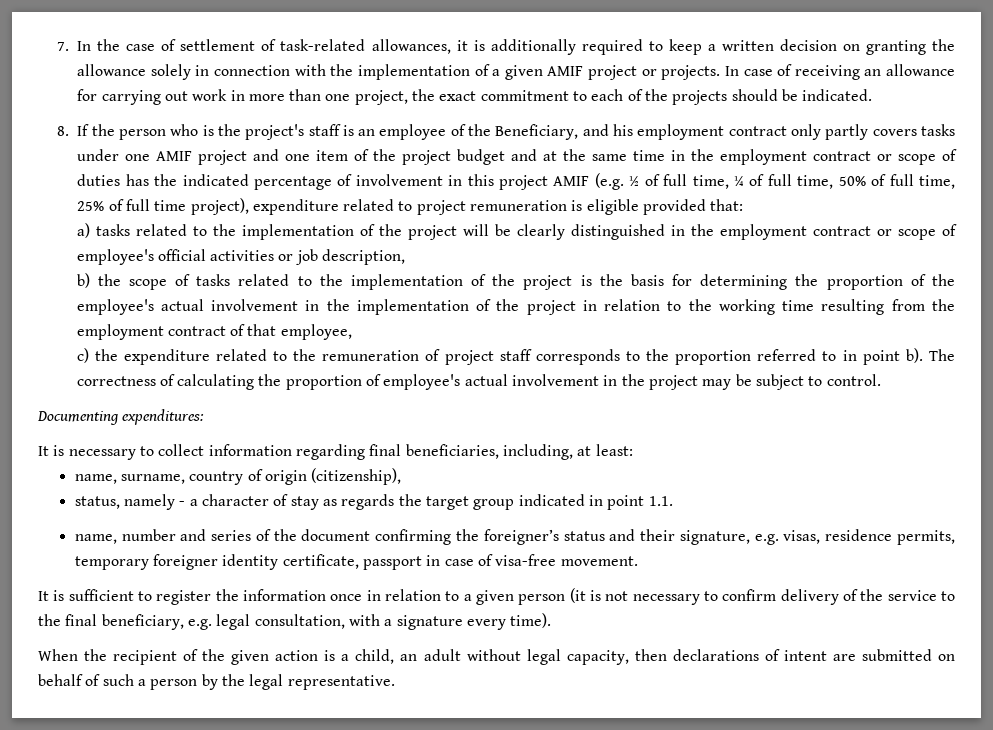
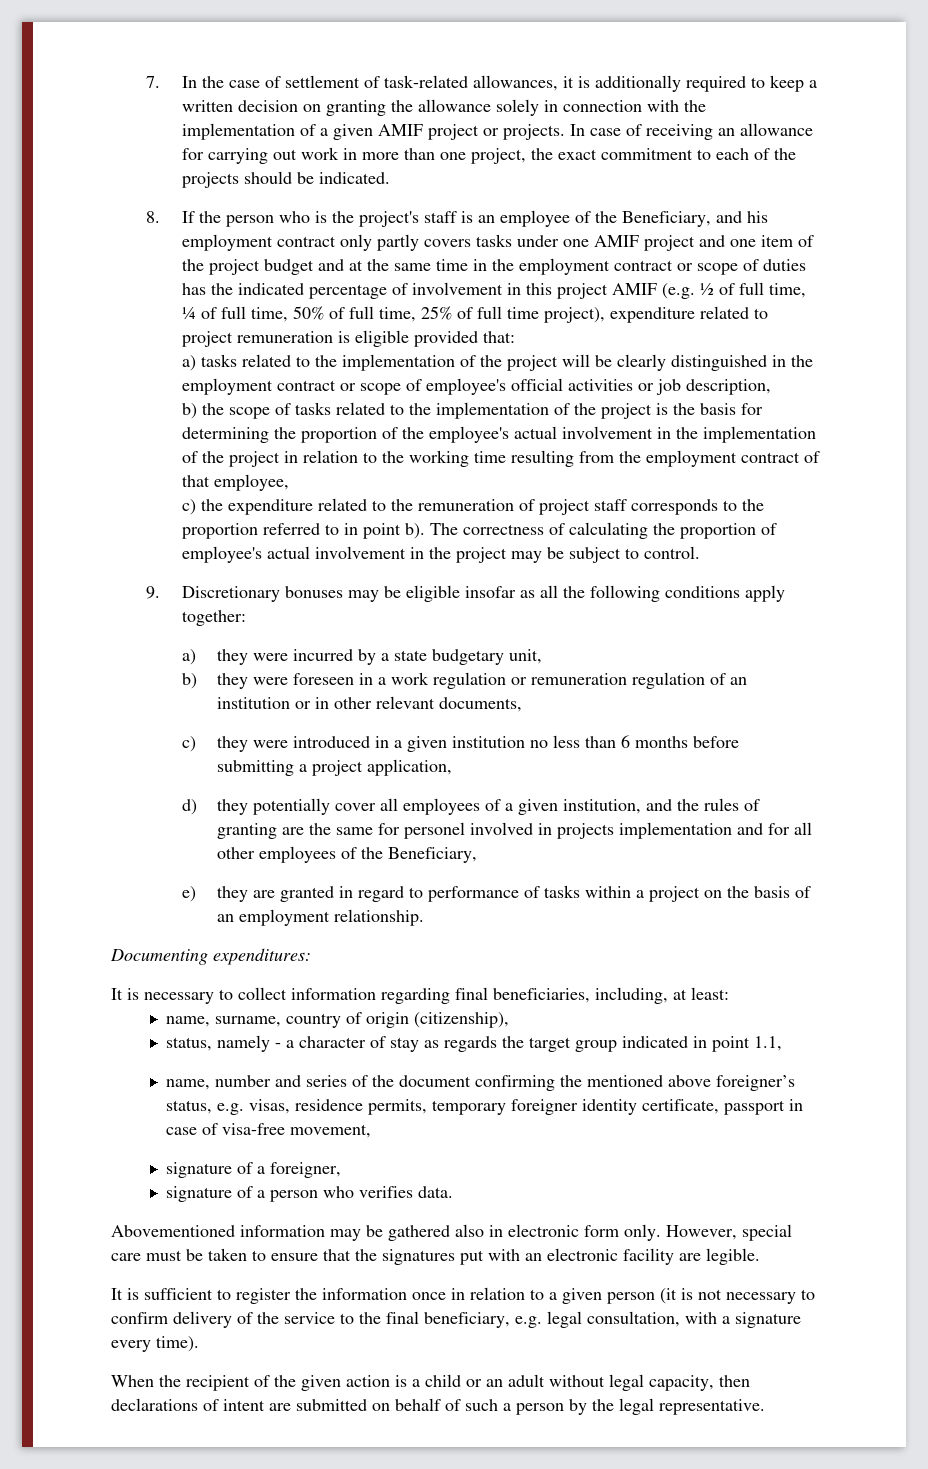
(881, 380) none -> [146,585,785,602] [181,610,246,626] [181,649,543,665] [181,672,748,689] [217,696,523,712] [181,735,740,752] [217,759,453,776] [181,798,761,815] [217,822,813,839] [217,846,478,863] [181,885,812,902] [217,909,425,926] // 9. Discretionary bonuses may be eligible insofar as all the following conditions apply together: // a) they were incurred by a state budgetary unit, // b) they were foreseen in a work regulation or remuneration regulation of an institution or in other relevant documents, // c) they were introduced in a given institution no less than 6 months before submitting a project application, // d) they potentially cover all employees of a given institution, and the rules of granting are the same for personel involved in projects implementation and for all other employees of the Beneficiary, // e) they are granted in regard to performance of tasks within a project on the basis of an employment relationship.
[648,496,673,506] 1.1. -> [754,1036,783,1051] 1.1,
[483,529,750,545] foreigner’s status and their signature, -> [587,1075,796,1091] [166,1100,213,1114] mentioned above foreigner’s status,
[560,556,638,566] movement. -> [290,1124,372,1138] [166,1162,342,1178] [166,1186,454,1202] [111,1224,792,1241] [111,1248,760,1265] movement, // signature of a foreigner, // signature of a person who verifies data. // Abovementioned information may be gathered also in electronic form only. However, special care must be taken to ensure that the signatures put with an electronic facility are legible.
[355,649,395,664] child, -> [425,1374,482,1387] child or

